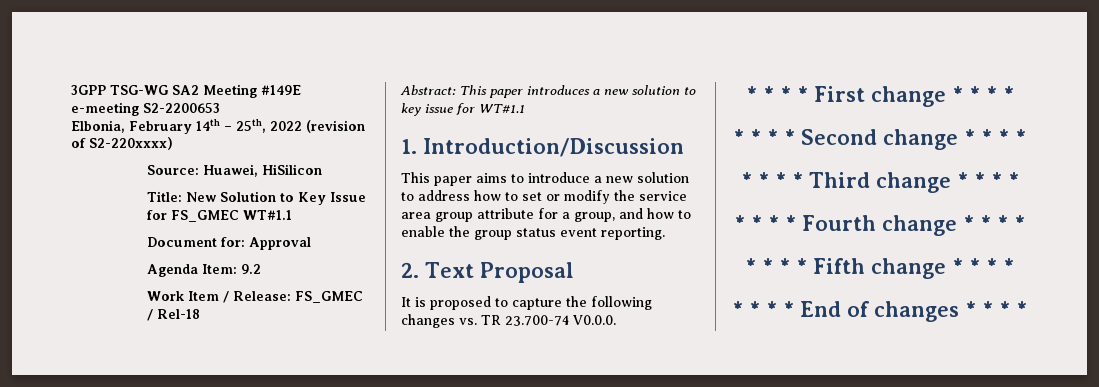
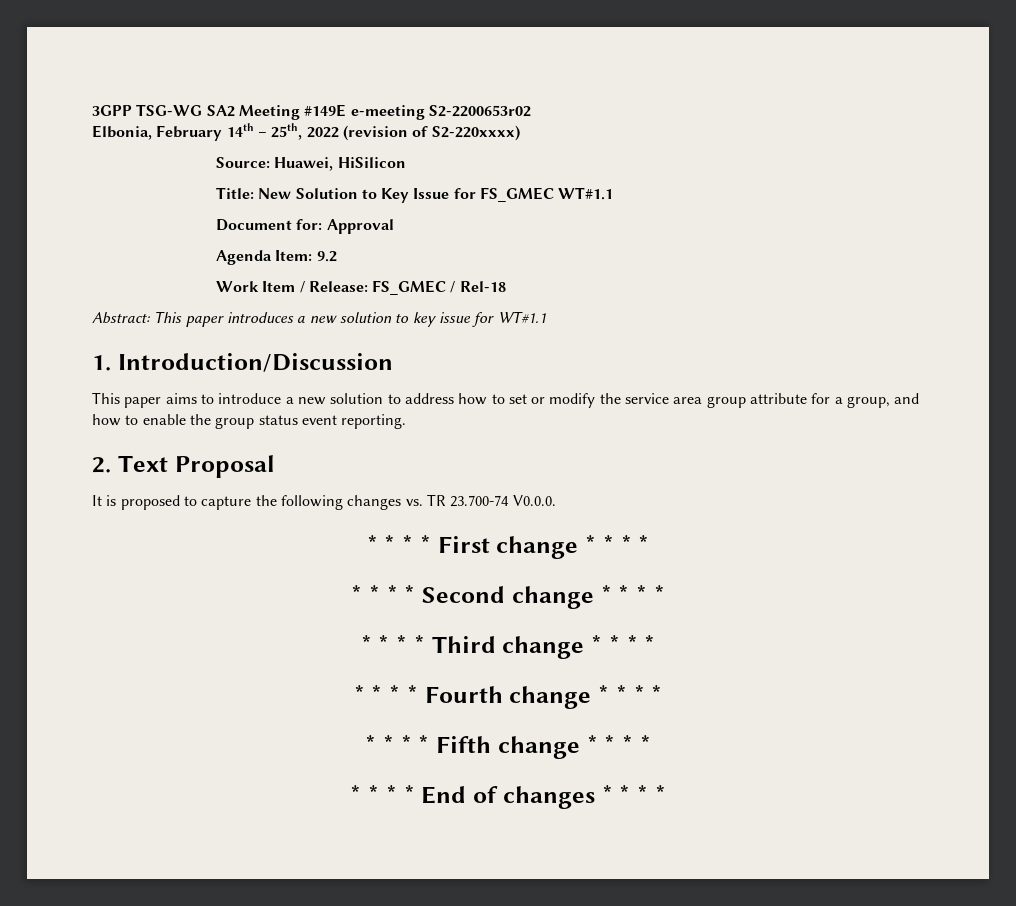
[143,103,220,113] S2-2200653 -> [428,105,531,117] S2-2200653r02

